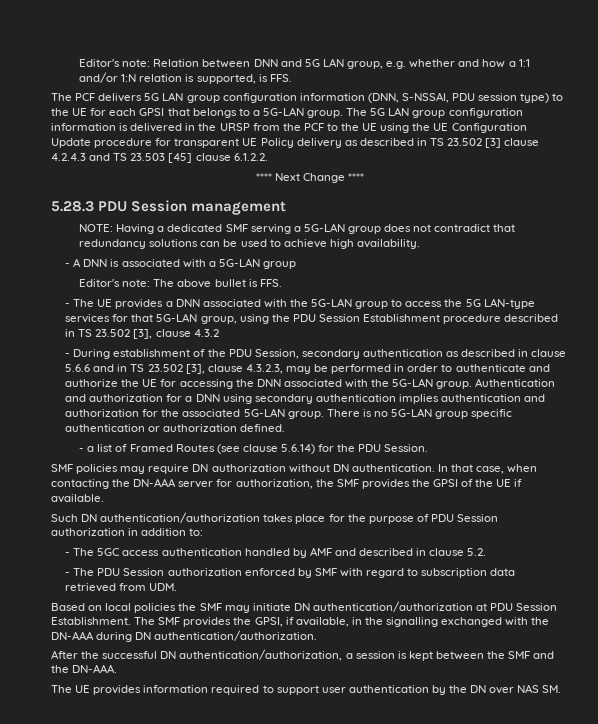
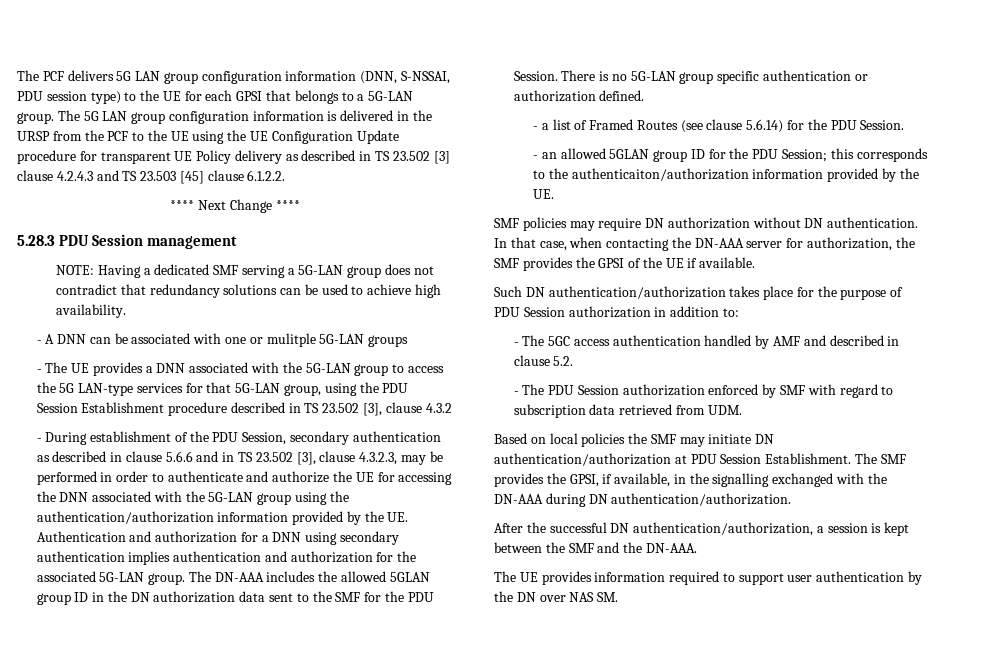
[79,58,530,69] [79,72,292,84] Editor's note: Relation between DNN and 5G LAN group, e.g. whether and how a 1:1 and/or 1:N relation is supported, is FFS. // -> (17, 75) none
[110,258,296,269] [79,279,282,288] is associated with a 5G-LAN group // Editor's note: The above bullet is FFS. -> [89,333,409,347] can be associated with one or mulitple 5G-LAN groups
[436,381,473,389] group. -> [257,491,349,505] [36,511,409,525] group using the authentication/authorization information provided by the UE.
(324, 415) none -> [188,571,430,582] [36,591,434,605] [513,71,558,81] The DN-AAA includes the allowed 5GLAN group ID in the DN authorization data sent to the SMF for the PDU Session.
(429, 448) none -> [533,148,928,162] [533,168,919,182] [533,189,555,199] // - an allowed 5GLAN group ID for the PDU Session; this corresponds to the authenticaiton/authorization information provided by the UE.

